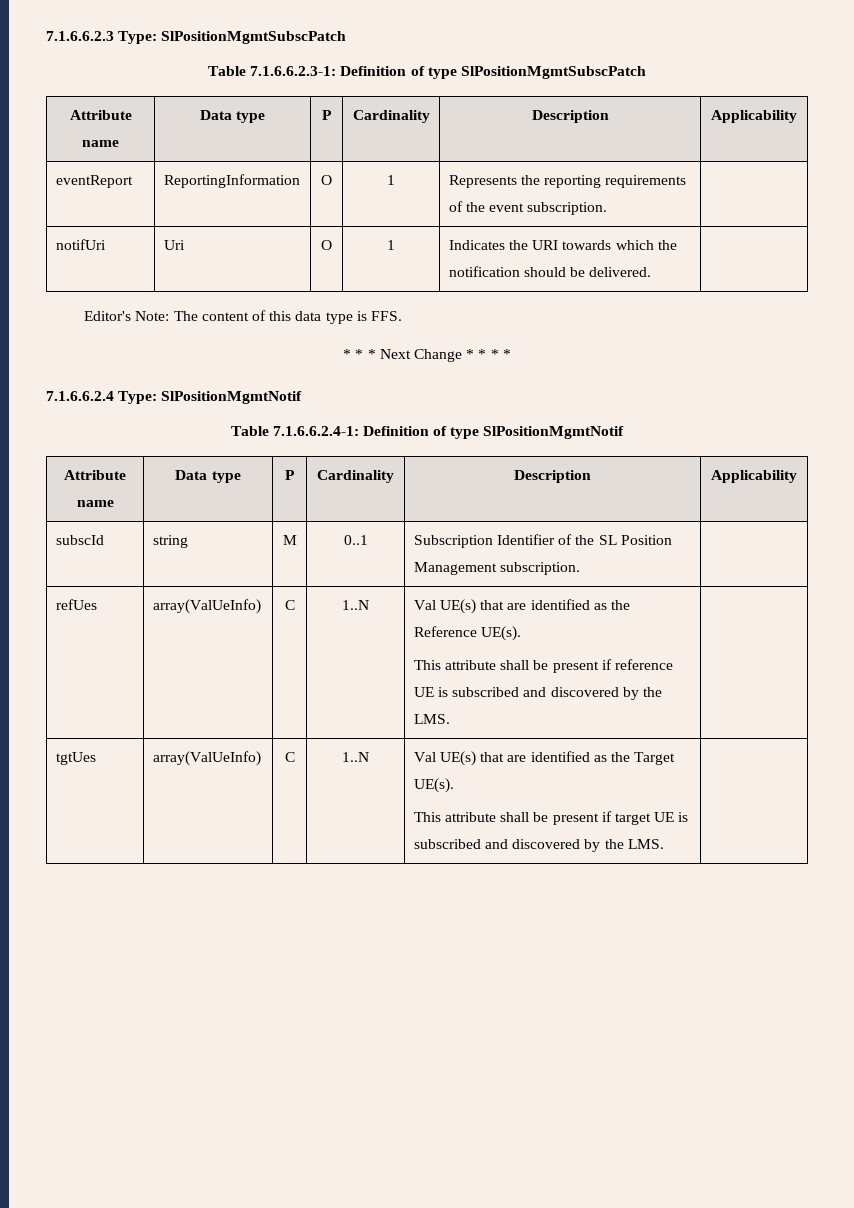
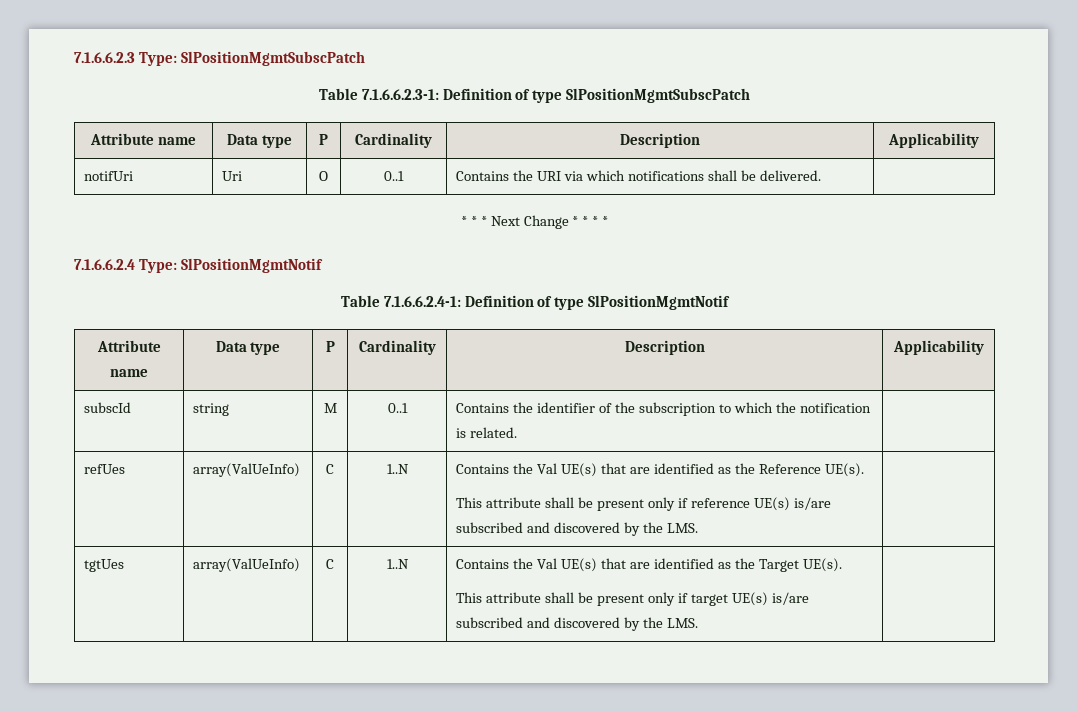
[55,175,133,188] [163,174,300,188] [321,175,332,185] [387,175,395,185] [448,175,687,188] [448,201,608,215] [55,239,106,250] [163,240,185,250] [321,240,332,250] [387,240,395,250] [448,240,677,250] [448,266,652,277] [84,310,402,324] eventReport | ReportingInformation | O | 1 | Represents the reporting requirements of the event subscription. | // notifUri | Uri | O | 1 | Indicates the URI towards which the notification should be delivered. | // Editor's Note: The content of this data type is FFS. -> [84,171,134,181] [222,171,243,181] [319,171,328,181] [384,171,404,181] [456,170,821,181] notifUri | Uri | O | 0..1 | Contains the URI via which notifications shall be delivered. |
[413,534,672,548] [413,562,581,575] Subscription Identifier of the SL Position Management subscription. -> [456,402,871,416] [456,427,518,438] Contains the identifier of the subscription to which the notification is related.
(369, 605) none -> [456,463,534,474] Contains the
(599, 667) none -> [648,497,676,511] only
[413,687,449,697] UE is -> [753,497,831,511] UE(s) is/are
(369, 757) none -> [456,558,534,569] Contains the
(599, 819) none -> [648,592,676,606] only
[654,812,689,822] UE is -> [731,592,809,606] UE(s) is/are

